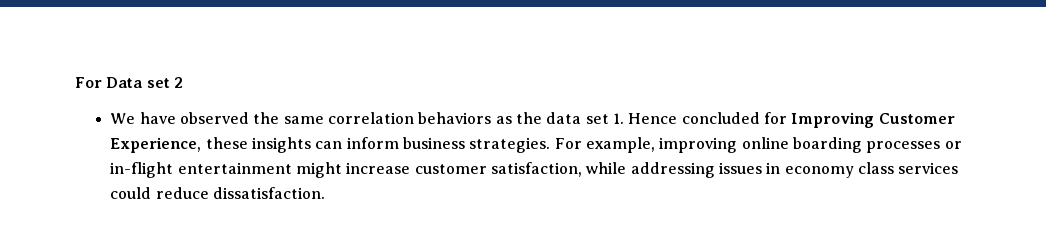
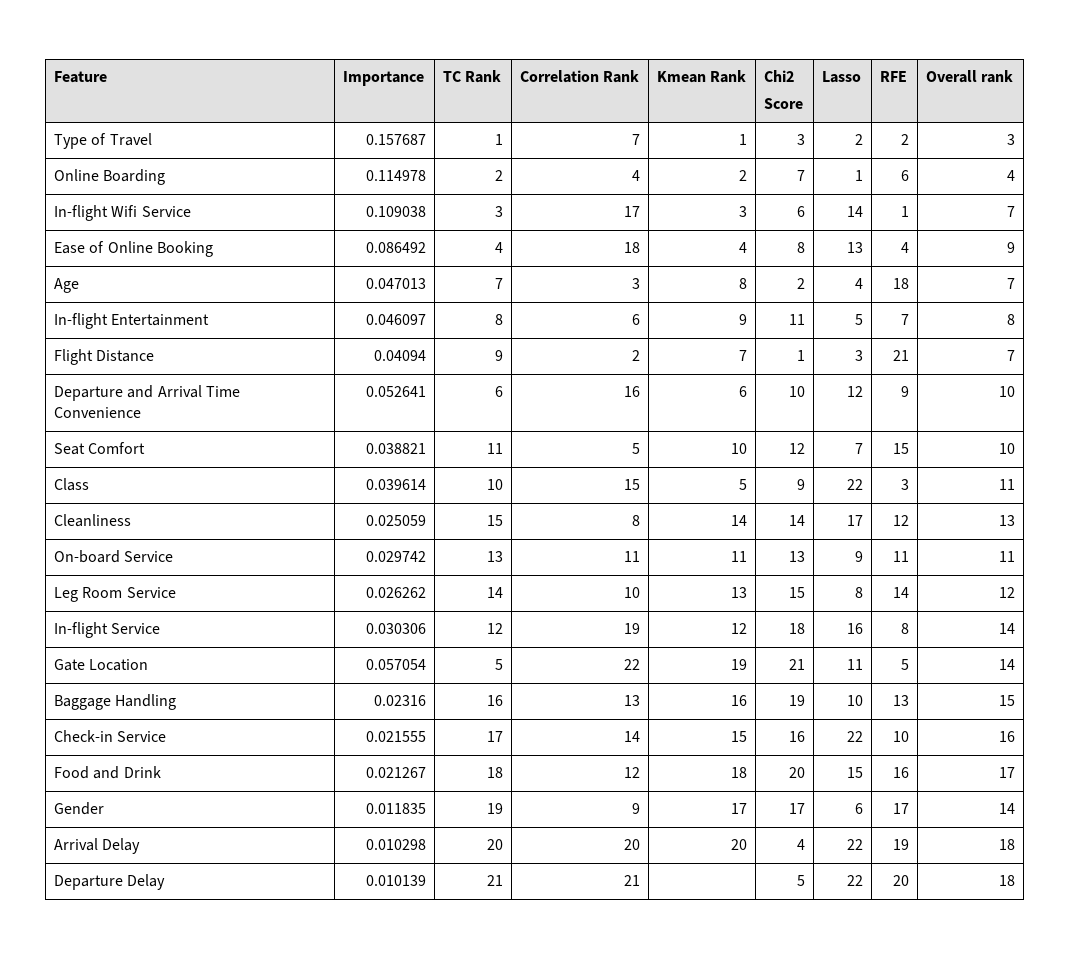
[75,77,183,88] [110,112,955,128] [110,137,962,153] [110,162,959,178] [110,187,326,199] For Data set 2 // We have observed the same correlation behaviors as the data set 1. Hence concluded for Improving Customer Experience, these insights can inform business strategies. For example, improving online boarding processes or in-flight entertainment might increase customer satisfaction, while addressing issues in economy class services could reduce dissatisfaction. -> [54,71,108,83] [343,71,425,86] [443,70,502,83] [520,70,640,83] [657,70,747,83] [764,70,795,82] [764,98,804,109] [822,71,862,83] [880,71,908,82] [926,70,1014,83] [54,133,152,149] [365,134,426,145] [494,134,503,145] [631,134,640,145] [738,134,747,145] [796,134,805,145] [854,134,863,145] [900,134,909,145] [1006,134,1015,145] [54,169,166,185] [365,170,426,181] [494,170,503,181] [631,170,640,181] [738,170,747,181] [796,170,805,181] [854,170,863,181] [900,170,909,181] [1006,170,1015,181] [54,205,191,221] [365,206,426,217] [494,206,503,217] [623,206,640,217] [738,206,747,217] [796,206,805,217] [846,206,863,217] [900,206,909,217] [1006,206,1015,217] [54,241,213,257] [365,242,426,253] [494,242,503,253] [623,242,640,253] [738,242,747,253] [796,242,805,253] [846,242,863,253] [900,242,909,253] [1006,242,1015,253] [54,278,80,293] [365,278,426,289] [494,278,503,289] [631,278,640,289] [738,278,747,289] [796,278,805,289] [854,278,863,289] [892,278,909,289] [1006,278,1015,289] [54,313,210,329] [365,314,426,325] [494,314,503,325] [631,314,640,325] [738,314,747,325] [788,314,805,325] [854,314,863,325] [900,314,909,325] [1006,314,1015,325] [54,349,155,365] [373,350,426,361] [494,350,503,361] [631,350,640,361] [738,350,747,361] [796,350,805,361] [854,350,863,361] [892,350,909,361] [1006,350,1015,361] [54,385,240,401] [54,407,142,418] [365,386,426,397] [494,386,503,397] [623,386,640,397] [738,386,747,397] [788,386,805,397] [846,386,863,397] [900,386,909,397] [998,386,1015,397] [54,442,146,455] [365,443,426,454] [486,443,503,454] [631,443,640,454] [730,443,747,454] [788,443,805,454] [854,443,863,454] [892,443,909,454] [998,443,1015,454] [54,478,90,491] [365,479,426,490] [486,479,503,490] [623,479,640,490] [738,479,747,490] [796,479,805,490] [846,479,863,490] [900,479,909,490] [998,479,1015,490] [54,514,132,527] [365,515,426,526] [486,515,503,526] [631,515,640,526] [730,515,747,526] [788,515,805,526] [846,515,863,526] [892,515,909,526] [998,515,1015,526] [54,550,174,563] [365,551,426,562] [486,551,503,562] [623,551,640,562] [730,551,747,562] [788,551,805,562] [854,551,863,562] [892,551,909,562] [998,551,1015,562] [54,587,176,602] [365,587,426,598] [486,587,503,598] [623,587,640,598] [730,587,747,598] [788,587,805,598] [854,587,863,598] [892,587,909,598] [998,587,1015,598] [54,622,161,638] [365,623,426,634] [486,623,503,634] [623,623,640,634] [730,623,747,634] [788,623,805,634] [846,623,863,634] [900,623,909,634] [998,623,1015,634] [54,659,149,671] [365,659,426,670] [494,659,503,670] [623,659,640,670] [730,659,747,670] [788,659,805,670] [846,659,863,670] [900,659,909,670] [998,659,1015,670] [54,694,177,710] [373,695,426,706] [486,695,503,706] [623,695,640,706] [730,695,747,706] [788,695,805,706] [846,695,863,706] [892,695,909,706] [998,695,1015,706] [54,730,167,742] [365,731,426,742] [486,731,503,742] [623,731,640,742] [730,731,747,742] [788,731,805,742] [846,731,863,742] [892,731,909,742] [998,731,1015,742] [54,766,161,779] [365,767,426,778] [486,767,503,778] [623,767,640,778] [730,767,747,778] [788,767,805,778] [846,767,863,778] [892,767,909,778] [998,767,1015,778] [54,802,105,815] [365,803,426,814] [486,803,503,814] [631,803,640,814] [730,803,747,814] [788,803,805,814] [854,803,863,814] [892,803,909,814] [998,803,1015,814] [54,838,141,854] [365,839,426,850] [486,839,503,850] [623,839,640,850] [730,839,747,850] [796,839,805,850] [846,839,863,850] [892,839,909,850] [998,839,1015,850] [54,874,166,890] [365,875,426,886] [486,875,503,886] [623,875,640,886] [796,875,805,886] [846,875,863,886] [892,875,909,886] [998,875,1015,886] Feature | Importance | TC Rank | Correlation Rank | Kmean Rank | Chi2 // Score | Lasso | RFE | Overall rank // Type of Travel | 0.157687 | 1 | 7 | 1 | 3 | 2 | 2 | 3 // Online Boarding | 0.114978 | 2 | 4 | 2 | 7 | 1 | 6 | 4 // In-flight Wifi Service | 0.109038 | 3 | 17 | 3 | 6 | 14 | 1 | 7 // Ease of Online Booking | 0.086492 | 4 | 18 | 4 | 8 | 13 | 4 | 9 // Age | 0.047013 | 7 | 3 | 8 | 2 | 4 | 18 | 7 // In-flight Entertainment | 0.046097 | 8 | 6 | 9 | 11 | 5 | 7 | 8 // Flight Distance | 0.04094 | 9 | 2 | 7 | 1 | 3 | 21 | 7 // Departure and Arrival Time Convenience | 0.052641 | 6 | 16 | 6 | 10 | 12 | 9 | 10 // Seat Comfort | 0.038821 | 11 | 5 | 10 | 12 | 7 | 15 | 10 // Class | 0.039614 | 10 | 15 | 5 | 9 | 22 | 3 | 11 // Cleanliness | 0.025059 | 15 | 8 | 14 | 14 | 17 | 12 | 13 // On-board Service | 0.029742 | 13 | 11 | 11 | 13 | 9 | 11 | 11 // Leg Room Service | 0.026262 | 14 | 10 | 13 | 15 | 8 | 14 | 12 // In-flight Service | 0.030306 | 12 | 19 | 12 | 18 | 16 | 8 | 14 // Gate Location | 0.057054 | 5 | 22 | 19 | 21 | 11 | 5 | 14 // Baggage Handling | 0.02316 | 16 | 13 | 16 | 19 | 10 | 13 | 15 // Check-in Service | 0.021555 | 17 | 14 | 15 | 16 | 22 | 10 | 16 // Food and Drink | 0.021267 | 18 | 12 | 18 | 20 | 15 | 16 | 17 // Gender | 0.011835 | 19 | 9 | 17 | 17 | 6 | 17 | 14 // Arrival Delay | 0.010298 | 20 | 20 | 20 | 4 | 22 | 19 | 18 // Departure Delay | 0.010139 | 21 | 21 | | 5 | 22 | 20 | 18

